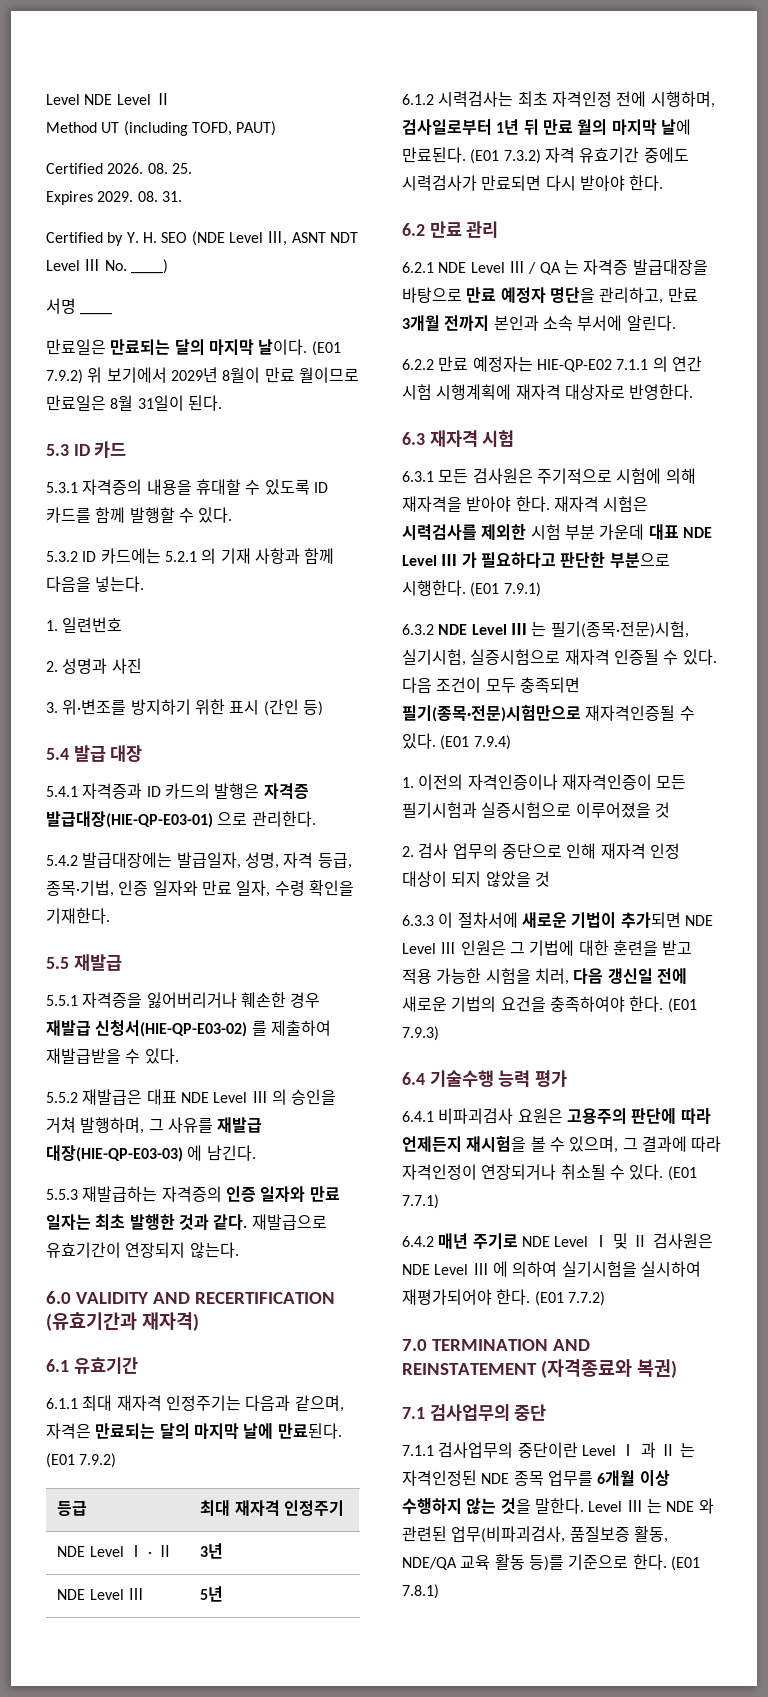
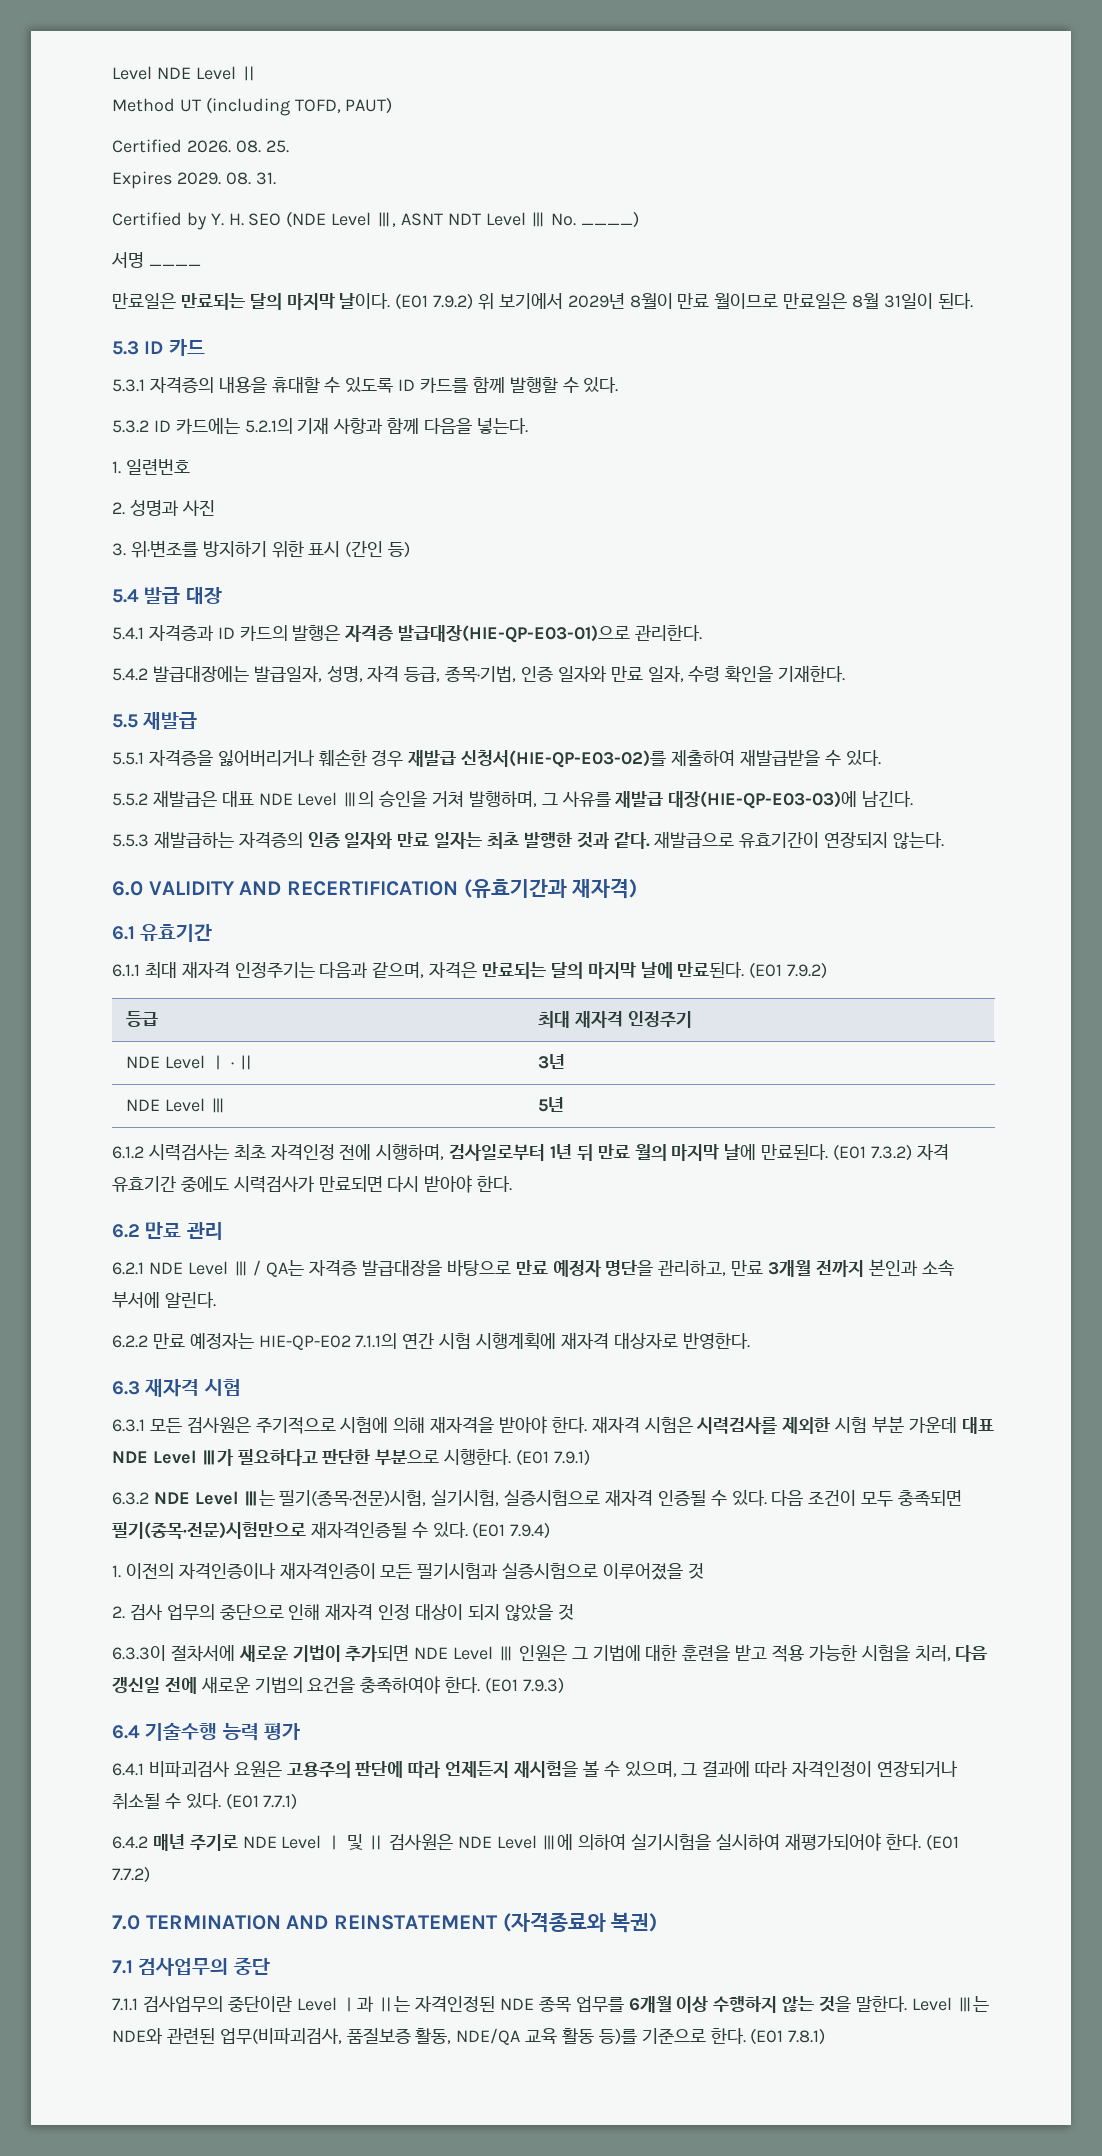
[164,548,217,564] 5.2.1 의 -> [244,418,293,434] 5.2.1의
[46,811,248,828] 발급대장(HIE-QP-E03-01) 으로 -> [398,625,631,643] 발급대장(HIE-QP-E03-01)으로
[95,1020,267,1037] 신청서(HIE-QP-E03-02) 를 -> [461,750,667,768] 신청서(HIE-QP-E03-02)를
[251,1089,287,1105] Ⅲ 의 -> [342,791,375,807] Ⅲ의
[46,1145,203,1162] 대장(HIE-QP-E03-03) 에 -> [668,791,858,809] 대장(HIE-QP-E03-03)에
[539,259,579,275] QA 는 -> [266,1260,305,1278] QA는
[616,356,668,372] 7.1.1 의 -> [355,1333,398,1349] 7.1.1의
[441,552,477,568] Ⅲ 가 -> [200,1449,234,1466] Ⅲ가
[510,621,547,637] Ⅲ 는 -> [242,1490,275,1506] Ⅲ는
[402,912,454,928] 6.3.3 이 -> [112,1645,166,1661] 6.3.3이
[472,1261,508,1277] Ⅲ 에 -> [541,1834,574,1850] Ⅲ에
[620,1442,696,1458] Ⅰ 과 Ⅱ 는 -> [341,1996,411,2012] Ⅰ과 Ⅱ는
[626,1498,714,1514] Ⅲ 는 NDE 와 -> [956,1996,989,2012] [112,2028,163,2044] Ⅲ는 NDE와

